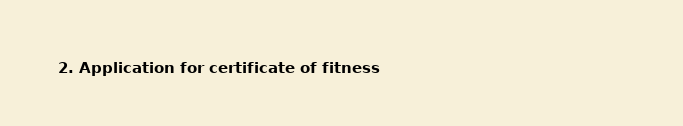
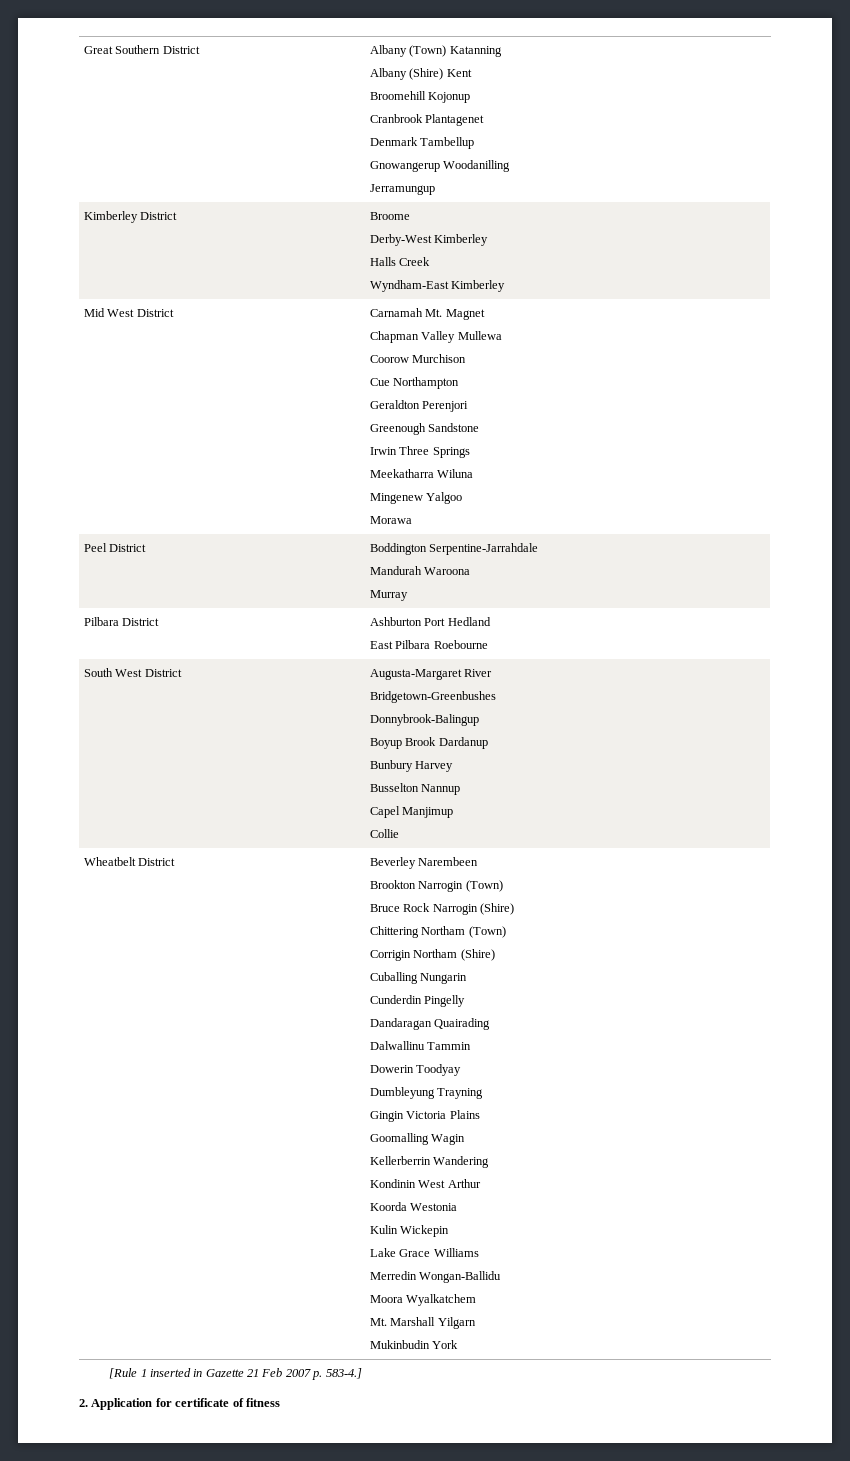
(58, 67) none -> [84,45,200,54] [370,45,502,57] [370,68,472,80] [370,91,471,103] [370,114,485,126] [370,137,475,149] [370,160,511,172] [370,184,436,195] [84,211,178,223] [370,212,411,220] [370,234,489,246] [370,257,431,266] [370,280,506,292] [84,308,174,317] [370,308,485,320] [370,331,502,343] [370,354,467,363] [370,377,460,389] [370,400,469,412] [370,423,480,435] [370,446,470,458] [370,469,474,478] [370,492,463,504] [370,516,413,524] [84,543,147,552] [370,543,539,555] [370,566,471,575] [370,590,409,601] [84,617,160,626] [370,617,491,626] [370,640,488,649] [84,668,182,677] [370,669,493,680] [370,691,497,703] [370,714,480,726] [370,737,488,749] [370,760,454,772] [370,783,461,795] [370,806,454,818] [370,829,400,838] [84,857,176,866] [370,857,479,869] [370,880,503,892] [370,903,515,915] [370,926,506,938] [370,949,495,961] [370,972,468,984] [370,995,466,1007] [370,1018,491,1030] [370,1041,472,1050] [370,1064,462,1076] [370,1087,484,1099] [370,1110,480,1122] [370,1133,466,1145] [370,1156,490,1168] [370,1179,481,1188] [370,1202,458,1211] [370,1225,450,1237] [370,1248,479,1257] [370,1271,502,1283] [370,1294,477,1306] [370,1317,476,1329] [370,1340,459,1349] [109,1368,362,1380] Great Southern District | Albany (Town) Katanning // Albany (Shire) Kent // Broomehill Kojonup // Cranbrook Plantagenet // Denmark Tambellup // Gnowangerup Woodanilling // Jerramungup // Kimberley District | Broome // Derby-West Kimberley // Halls Creek // Wyndham-East Kimberley // Mid West District | Carnamah Mt. Magnet // Chapman Valley Mullewa // Coorow Murchison // Cue Northampton // Geraldton Perenjori // Greenough Sandstone // Irwin Three Springs // Meekatharra Wiluna // Mingenew Yalgoo // Morawa // Peel District | Boddington Serpentine-Jarrahdale // Mandurah Waroona // Murray // Pilbara District | Ashburton Port Hedland // East Pilbara Roebourne // South West District | Augusta-Margaret River // Bridgetown-Greenbushes // Donnybrook-Balingup // Boyup Brook Dardanup // Bunbury Harvey // Busselton Nannup // Capel Manjimup // Collie // Wheatbelt District | Beverley Narembeen // Brookton Narrogin (Town) // Bruce Rock Narrogin (Shire) // Chittering Northam (Town) // Corrigin Northam (Shire) // Cuballing Nungarin // Cunderdin Pingelly // Dandaragan Quairading // Dalwallinu Tammin // Dowerin Toodyay // Dumbleyung Trayning // Gingin Victoria Plains // Goomalling Wagin // Kellerberrin Wandering // Kondinin West Arthur // Koorda Westonia // Kulin Wickepin // Lake Grace Williams // Merredin Wongan-Ballidu // Moora Wyalkatchem // Mt. Marshall Yilgarn // Mukinbudin York // [Rule 1 inserted in Gazette 21 Feb 2007 p. 583-4.] //

